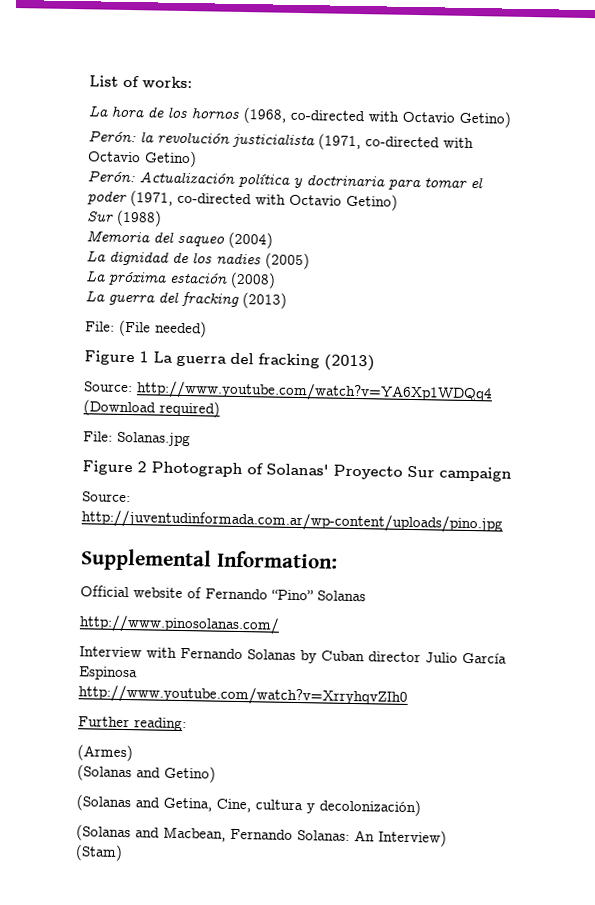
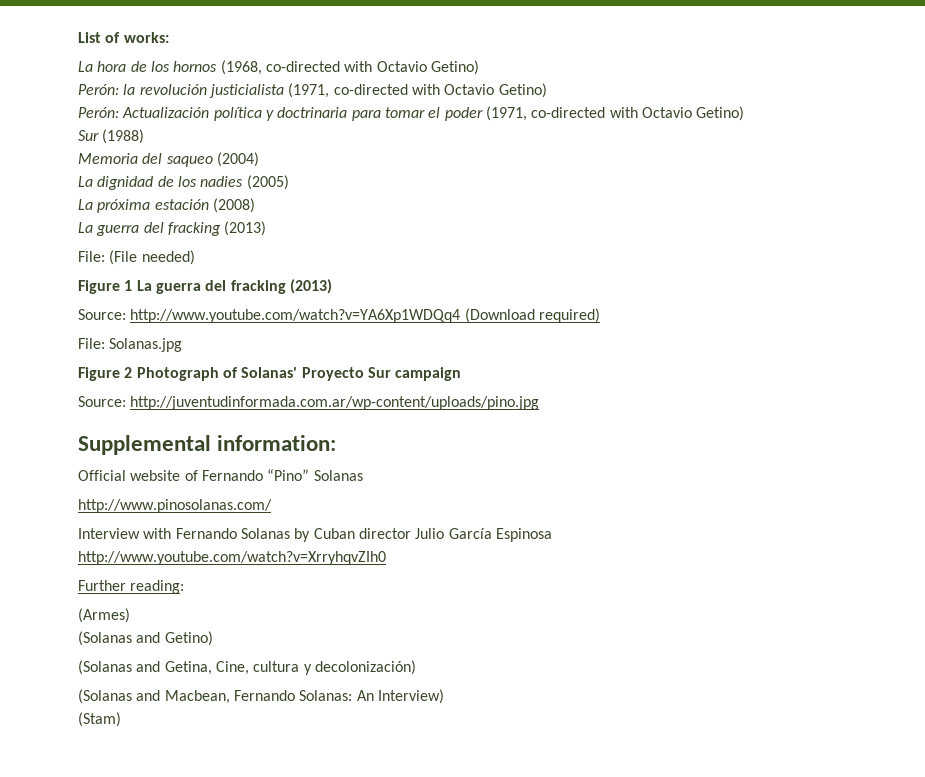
[215,550,338,569] Information: -> [217,435,337,451] information:

